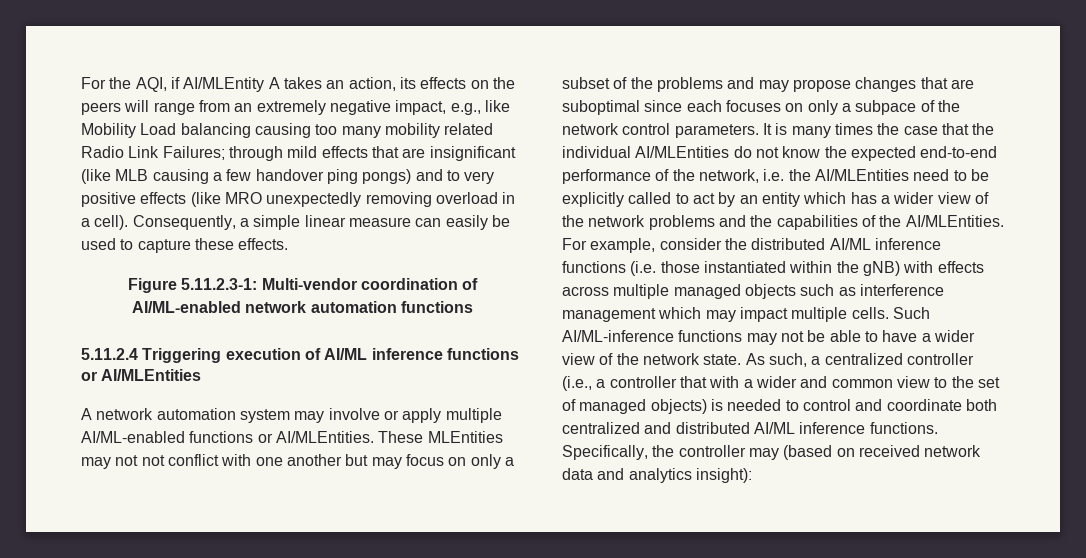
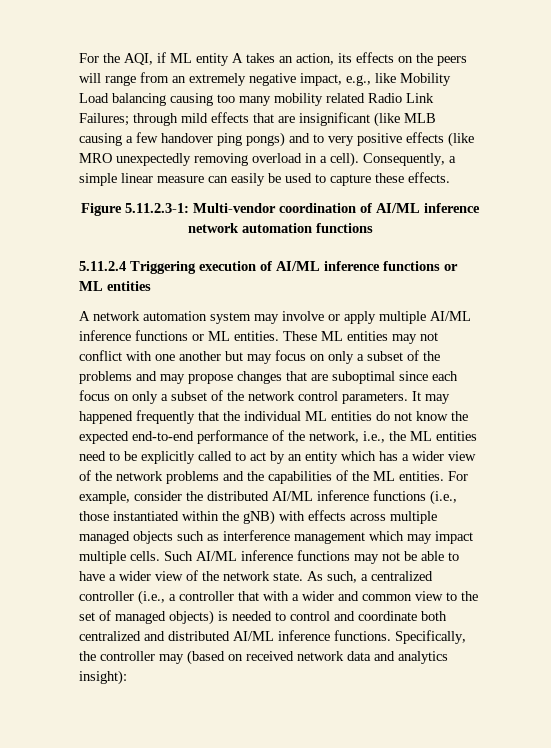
[183,77,265,92] AI/MLEntity -> [170,53,229,66] ML entity
[132,301,242,313] AI/ML-enabled -> [376,203,480,213] AI/ML inference
[101,369,202,381] AI/MLEntities -> [79,281,151,291] ML entities
[81,431,503,443] [81,455,165,469] AI/ML-enabled functions or AI/MLEntities. These MLEntities may not not -> [430,311,471,321] [79,330,438,344] AI/ML inference functions or ML entities. These ML entities may not
[725,100,917,115] focuses on only a subpace -> [79,390,207,404] focus on only a subset
[775,123,938,138] is many times the case -> [425,394,450,404] [79,410,195,424] may happened frequently
[635,146,730,158] AI/MLEntities -> [305,411,372,421] ML entities
[763,169,909,181] i.e. the AI/MLEntities -> [363,431,477,443] i.e., the ML entities
[905,215,1004,227] AI/MLEntities. -> [373,471,444,481] ML entities.
[630,261,657,276] (i.e. -> [430,490,457,505] (i.e.,
[562,330,674,342] AI/ML-inference -> [196,550,293,561] AI/ML inference

